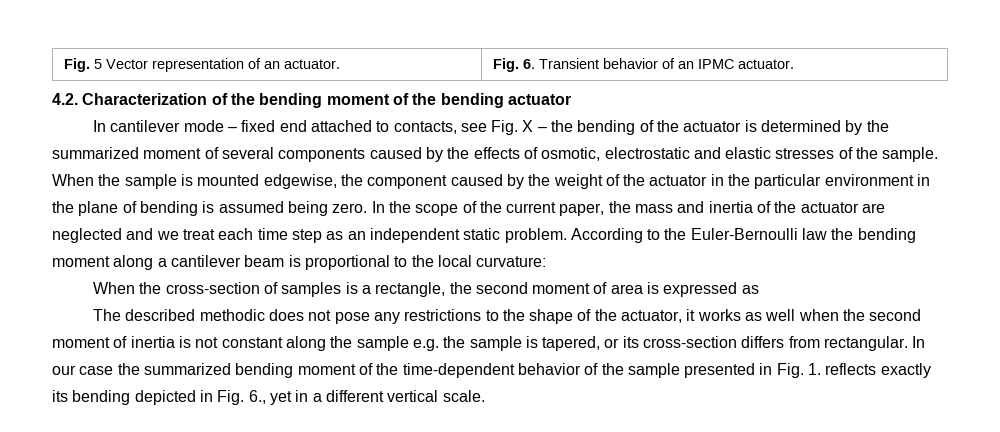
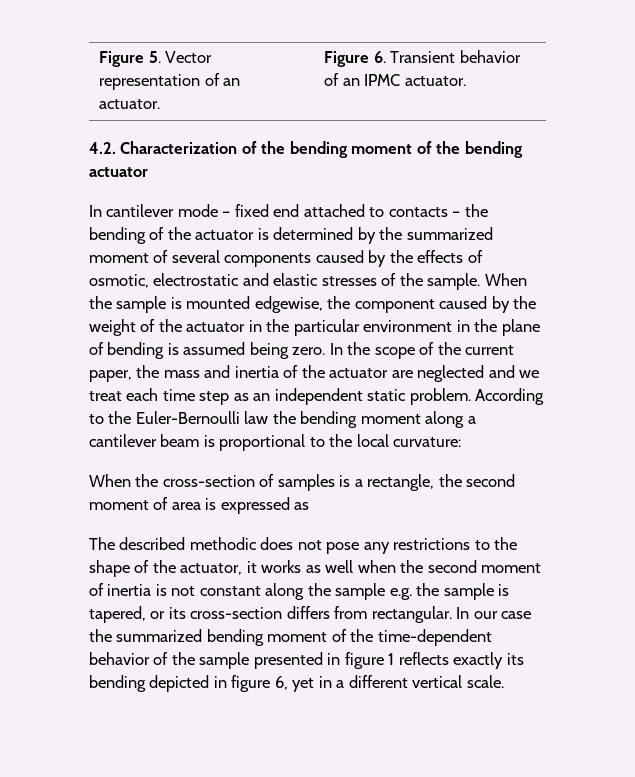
[64,58,103,72] Fig. 5 -> [99,51,161,67] Figure 5.
[493,58,520,72] Fig. -> [324,51,370,67] Figure
[393,120,534,135] contacts, see Fig. X -> [388,207,448,217] contacts
[776,363,822,378] Fig. 1. -> [344,652,395,669] figure 1
[217,390,266,405] Fig. 6., -> [231,675,288,692] figure 6,

